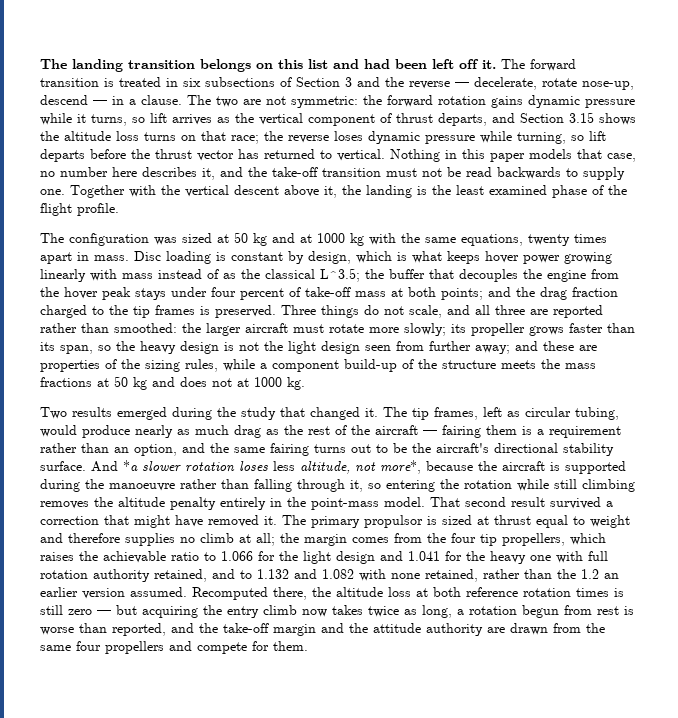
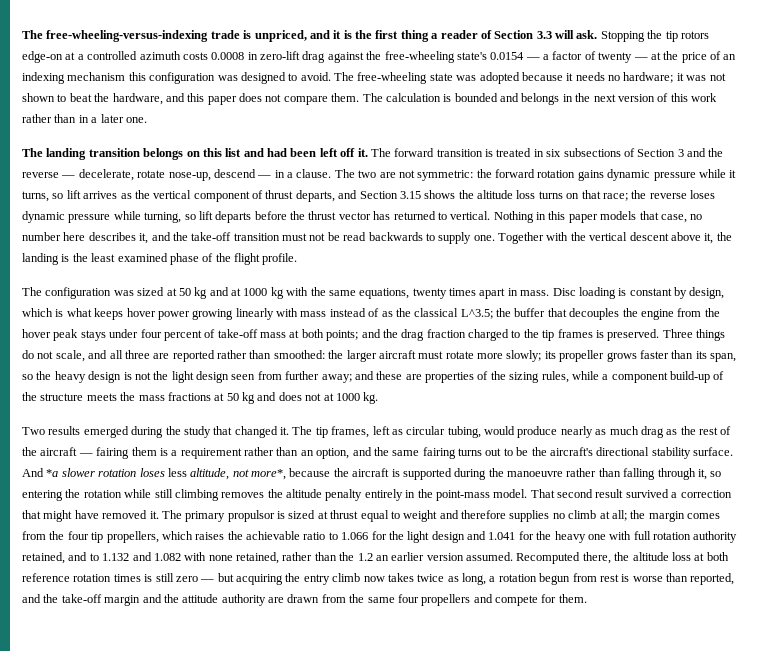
[40,59,67,69] The -> [22,30,709,42] [22,51,737,63] [22,72,726,84] [22,93,717,105] [22,114,147,123] [22,148,43,157] The free-wheeling-versus-indexing trade is unpriced, and it is the first thing a reader of Section 3.3 will ask. Stopping the tip rotors edge-on at a controlled azimuth costs 0.0008 in zero-lift drag against the free-wheeling state's 0.0154 — a factor of twenty — at the price of an indexing mechanism this configuration was designed to avoid. The free-wheeling state was adopted because it needs no hardware; it was not shown to beat the hardware, and this paper does not compare them. The calculation is bounded and belongs in the next version of this work rather than in a later one. // The

